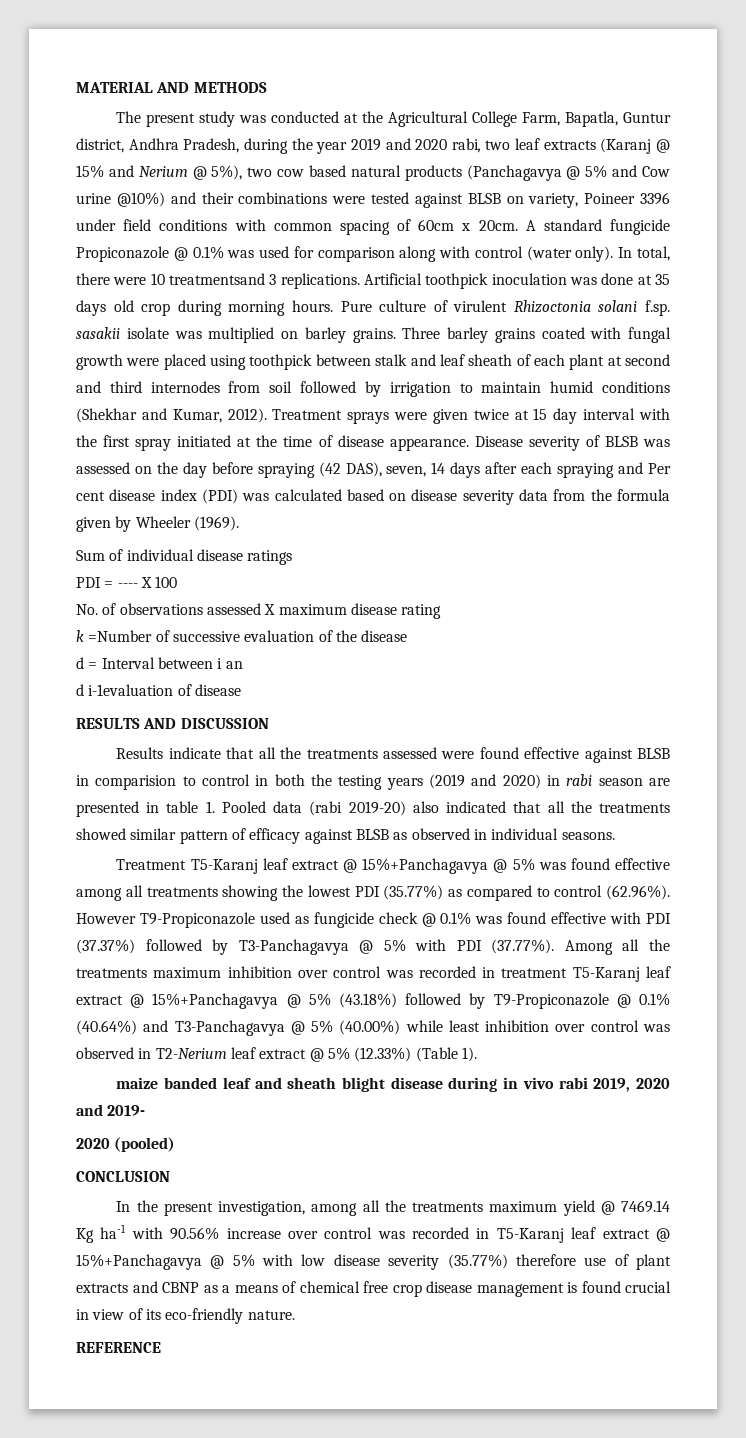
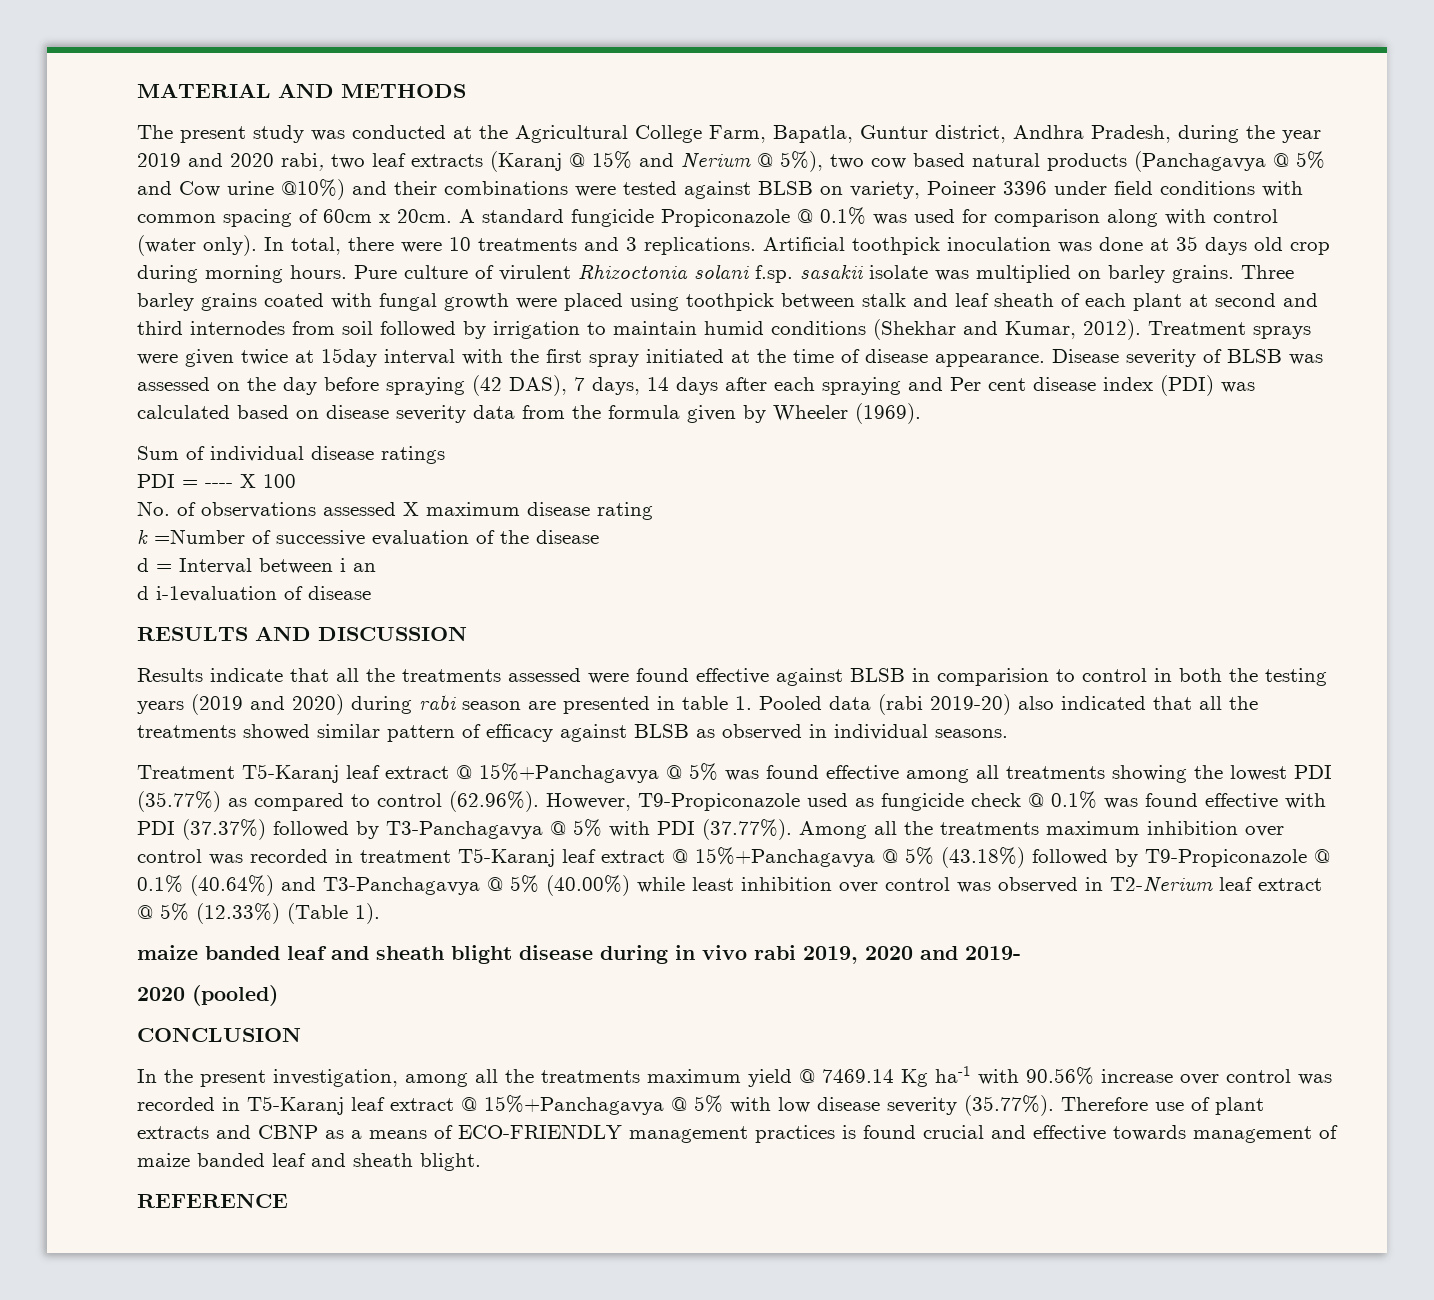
[169,273,265,285] treatmentsand -> [478,237,619,251] treatments and
[533,408,578,424] 15 day -> [321,348,377,367] 15day
[386,466,427,477] seven, -> [574,377,640,395] 7 days,
[547,775,560,786] in -> [351,696,412,714] during
[76,913,136,924] However -> [546,793,631,811] However,
[447,1254,576,1269] (35.77%) therefore -> [964,1095,1148,1116] (35.77%). Therefore
[299,1281,671,1297] [76,1308,295,1324] chemical free crop disease management is found crucial in view of its eco-friendly nature. -> [458,1124,1338,1143] [137,1153,481,1171] ECO-FRIENDLY management practices is found crucial and effective towards management of maize banded leaf and sheath blight.

